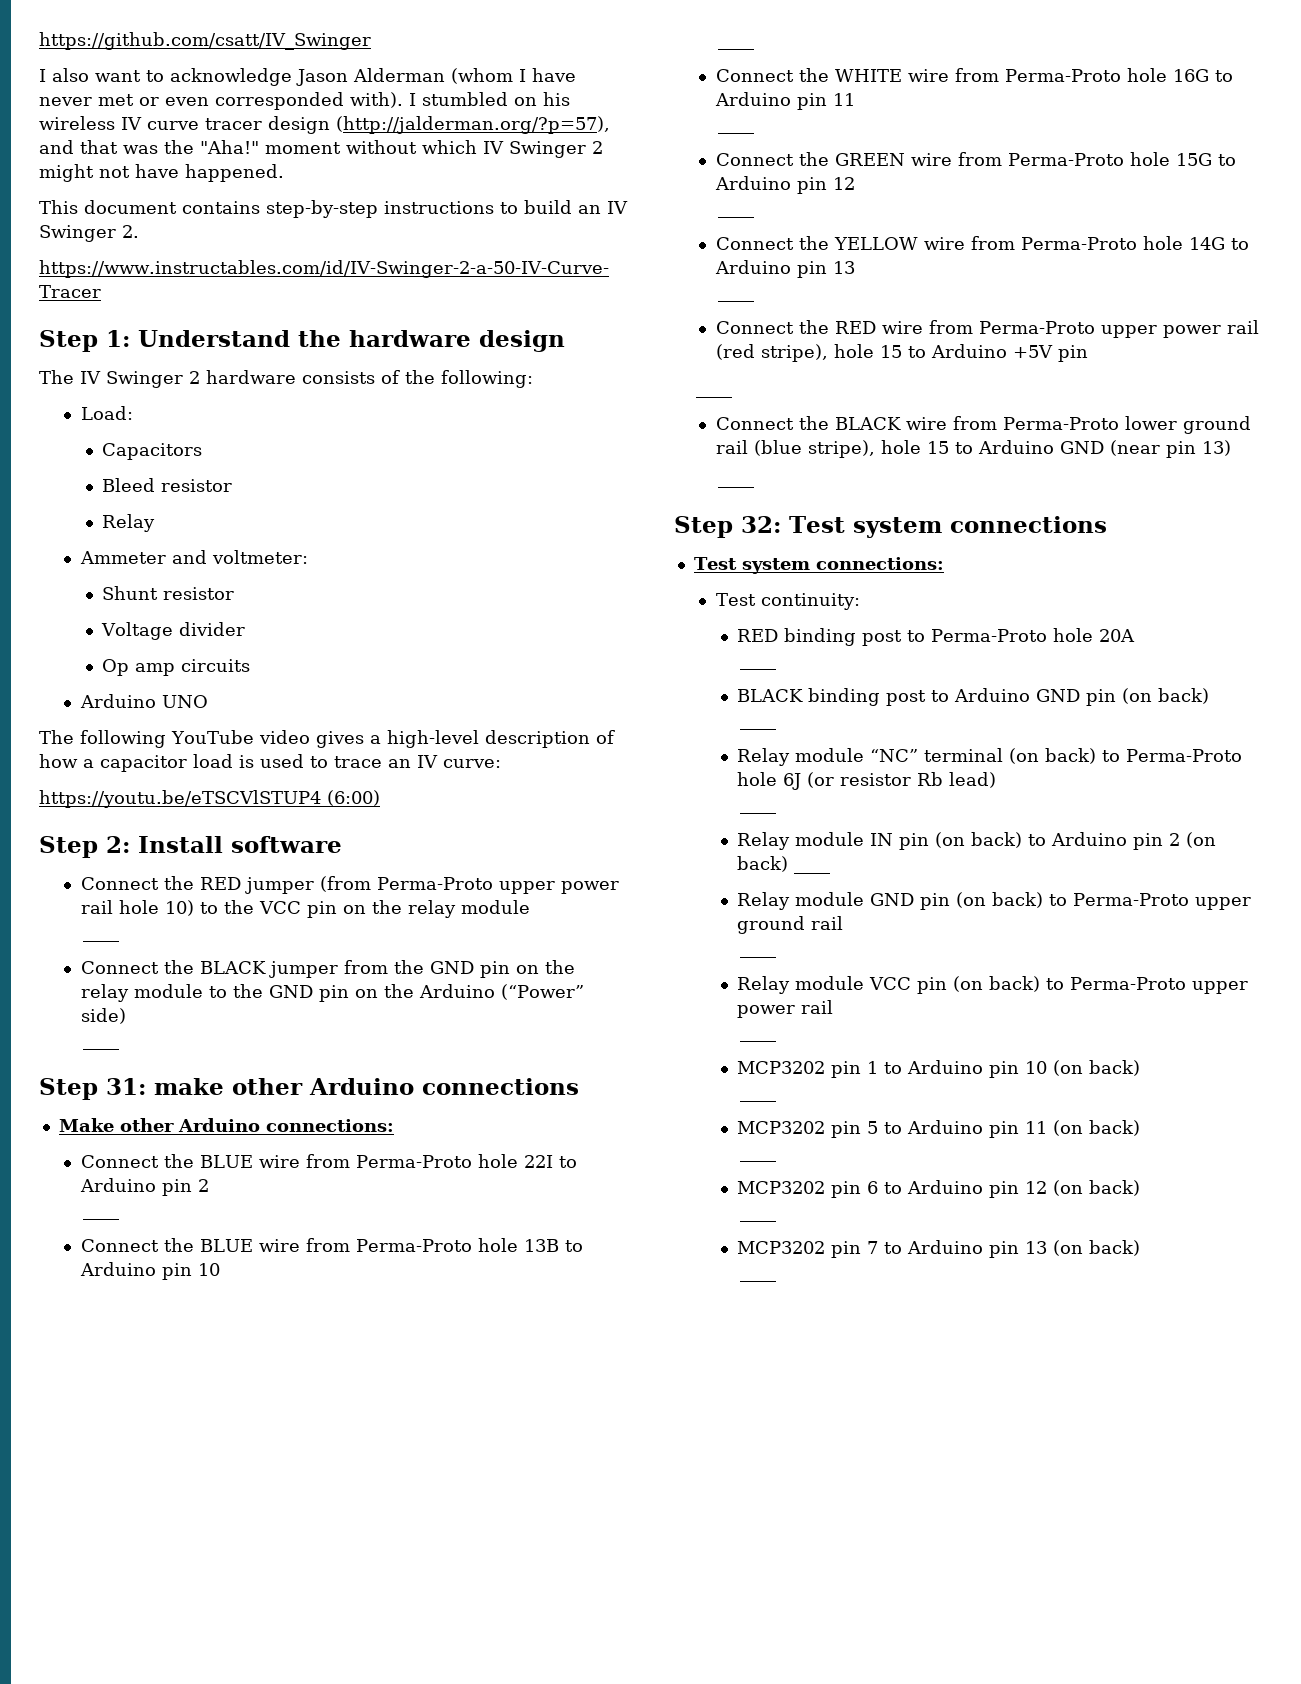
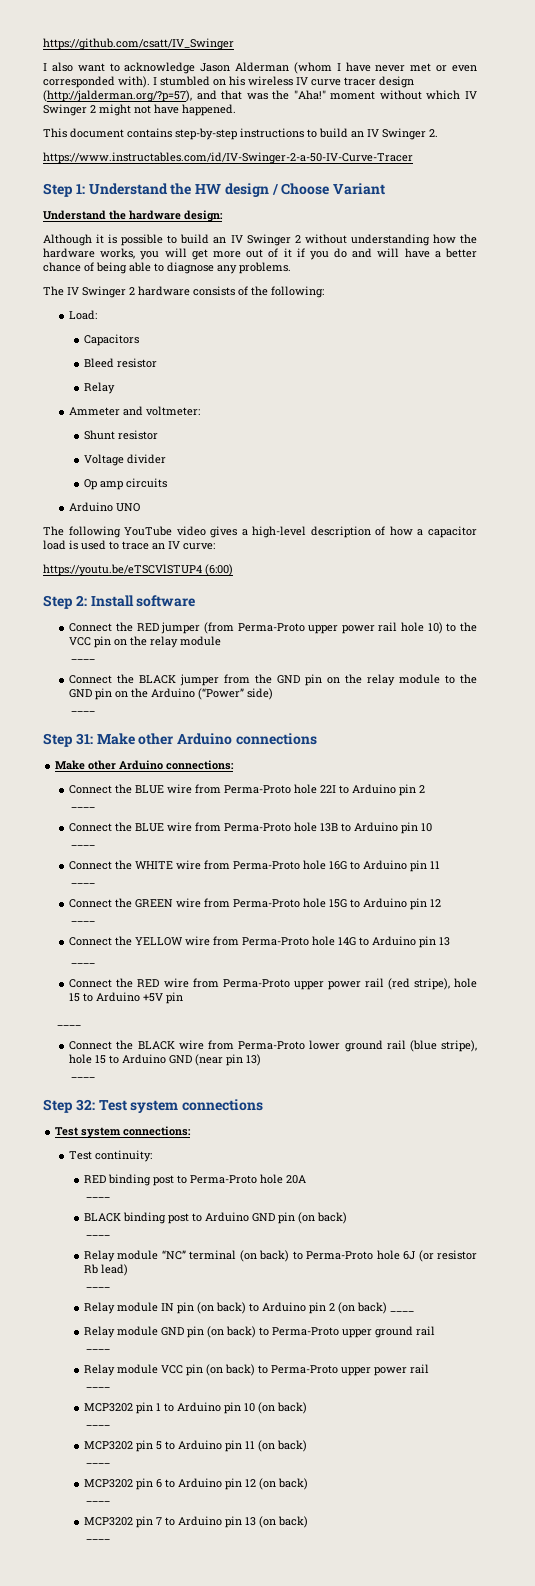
[349,330,565,352] hardware design -> [195,183,386,197] [43,210,223,222] [43,234,477,246] [43,248,477,260] [43,262,291,274] HW design / Choose Variant // Understand the hardware design: // Although it is possible to build an IV Swinger 2 without understanding how the hardware works, you will get more out of it if you do and will have a better chance of being able to diagnose any problems.
[154,1078,224,1095] make -> [96,733,135,745] Make

